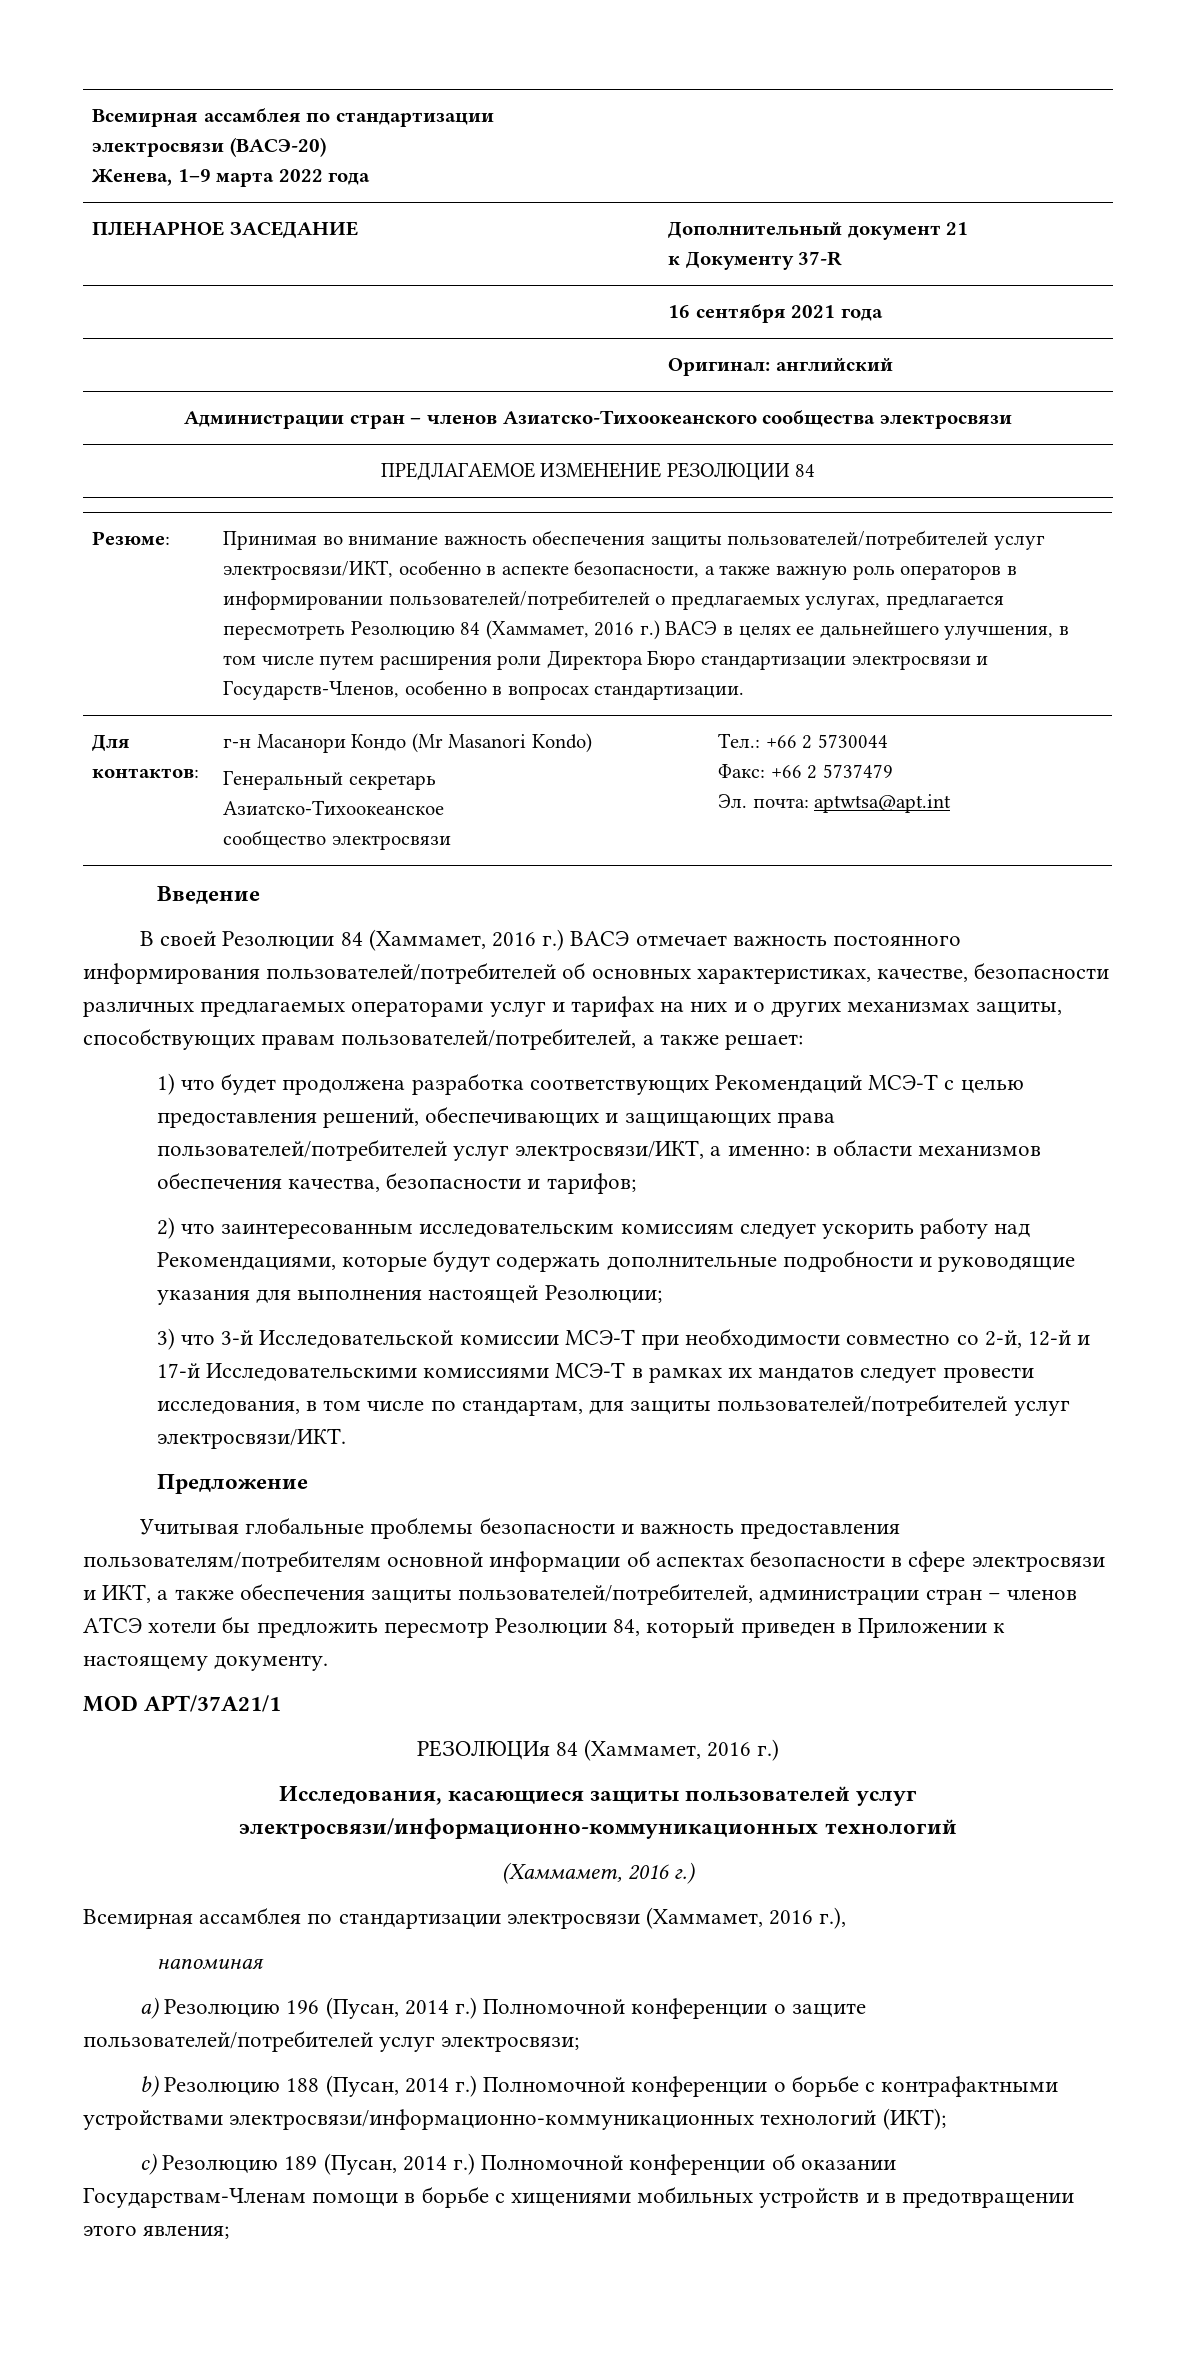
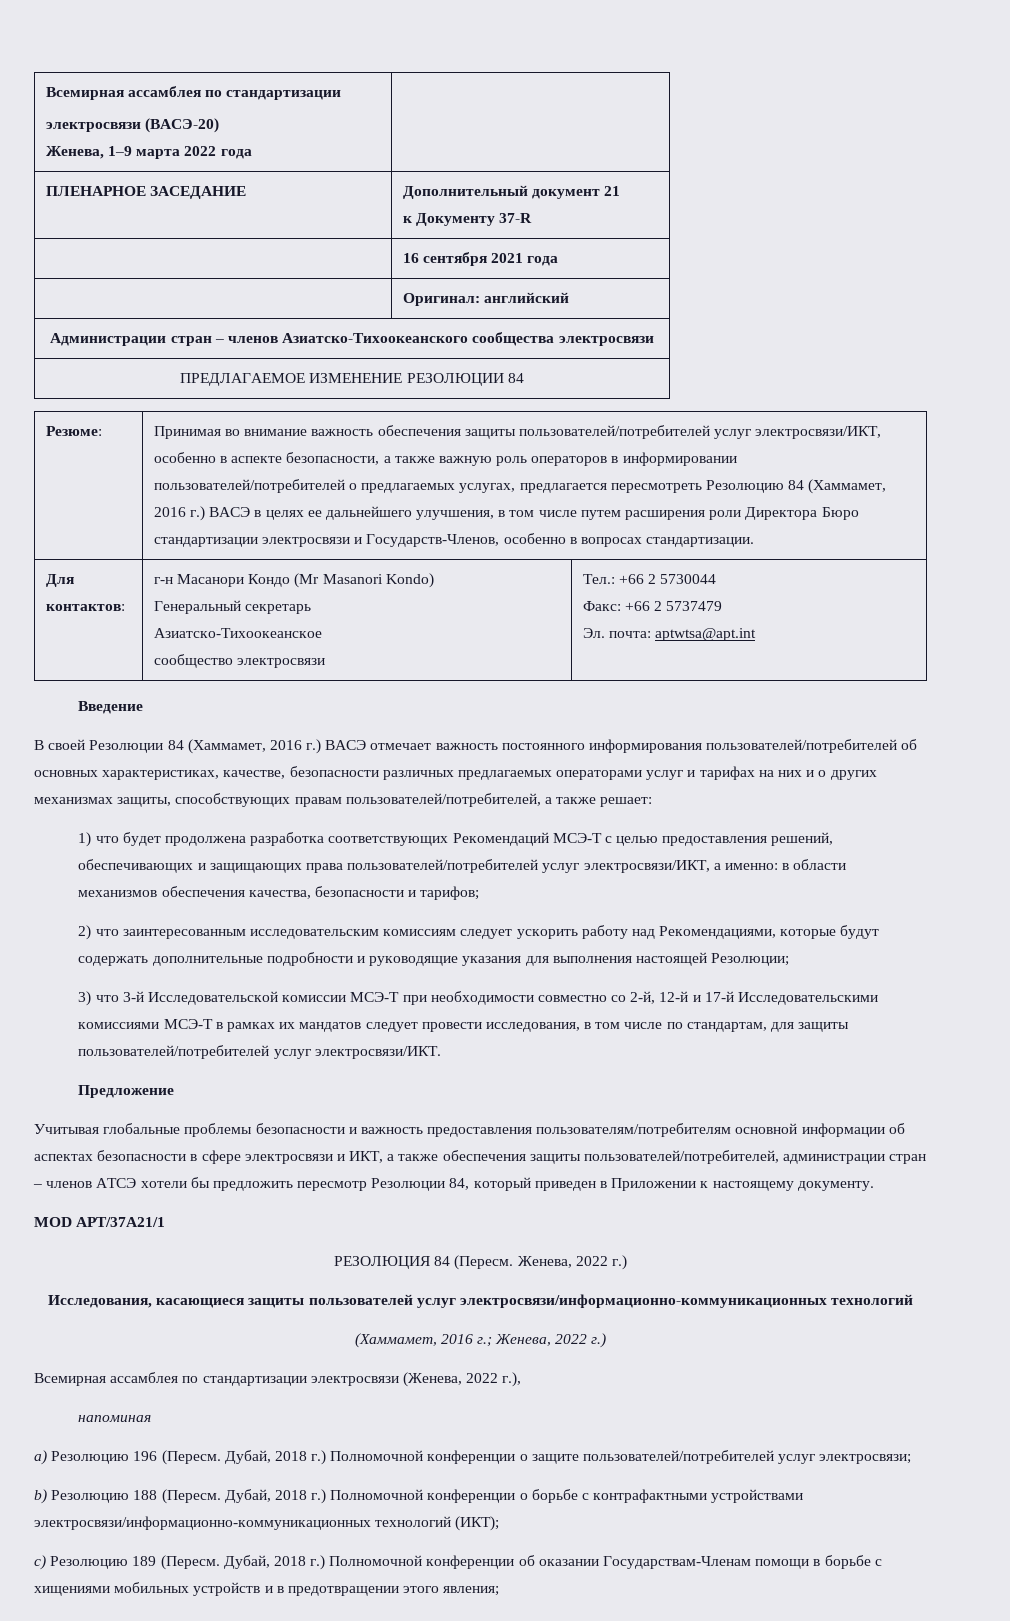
[416,1739,752,1761] РЕЗОЛЮЦИя 84 (Хаммамет, 2016 -> [334,1255,608,1270] РЕЗОЛЮЦИЯ 84 (Пересм. Женева, 2022
(669, 1872) none -> [476,1334,588,1347] г.; Женева, 2022
[646,1907,814,1929] (Хаммамет, 2016 -> [402,1372,499,1387] (Женева, 2022
[325,1997,449,2019] (Пусан, 2014 -> [161,1450,307,1465] (Пересм. Дубай, 2018
[325,2075,449,2097] (Пусан, 2014 -> [161,1489,307,1504] (Пересм. Дубай, 2018
[323,2153,447,2175] (Пусан, 2014 -> [160,1555,306,1570] (Пересм. Дубай, 2018

